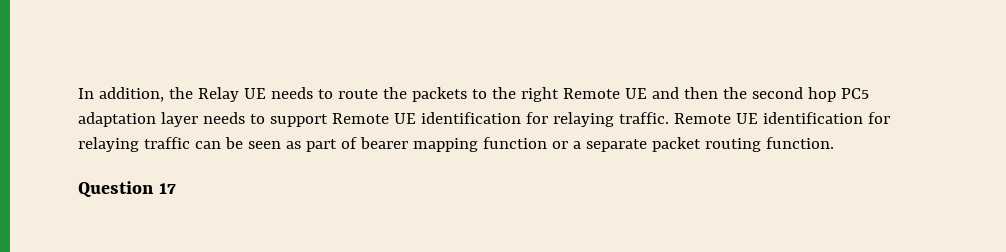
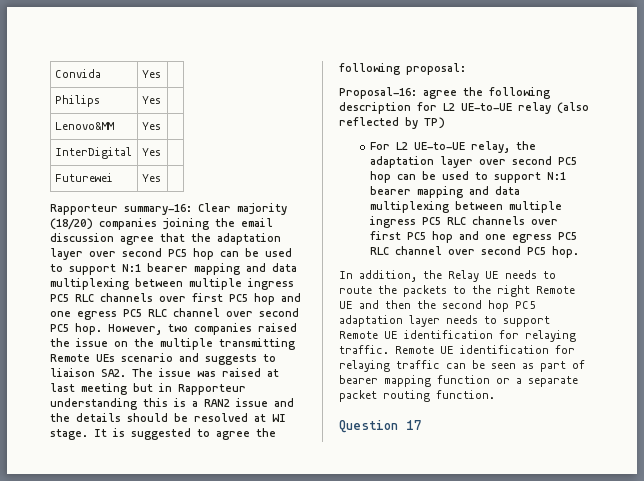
(78, 93) none -> [54,69,101,78] [141,70,161,78] [54,95,100,107] [141,96,161,104] [54,122,114,130] [141,122,161,130] [54,147,132,159] [141,148,161,156] [54,173,113,182] [141,174,161,182] [50,203,287,215] [50,218,273,230] [50,233,281,245] [50,248,292,260] [50,263,297,275] [50,278,294,290] [50,293,301,305] [50,308,299,320] [50,323,297,335] [50,338,295,350] [50,353,276,365] [50,368,279,377] [50,383,246,395] [50,398,294,410] [50,413,286,422] [50,428,276,440] [339,63,466,75] [339,87,550,99] [339,102,589,114] [339,117,445,129] [370,141,537,153] [370,156,578,168] [370,171,567,183] [370,186,521,198] [370,201,563,213] [370,216,559,228] [370,231,578,243] [370,246,580,258] Convida | Yes | // Philips | Yes | // Lenovo&MM | Yes | // InterDigital | Yes | // Futurewei | Yes | // Rapporteur summary-16: Clear majority (18/20) companies joining the email discussion agree that the adaptation layer over second PC5 hop can be used to support N:1 bearer mapping and data multiplexing between multiple ingress PC5 RLC channels over first PC5 hop and one egress PC5 RLC channel over second PC5 hop. However, two companies raised the issue on the multiple transmitting Remote UEs scenario and suggests to liaison SA2. The issue was raised at last meeting but in Rapporteur understanding this is a RAN2 issue and the details should be resolved at WI stage. It is suggested to agree the following proposal: // Proposal-16: agree the following description for L2 UE-to-UE relay (also reflected by TP) // For L2 UE-to-UE relay, the adaptation layer over second PC5 hop can be used to support N:1 bearer mapping and data multiplexing between multiple ingress PC5 RLC channels over first PC5 hop and one egress PC5 RLC channel over second PC5 hop. //

